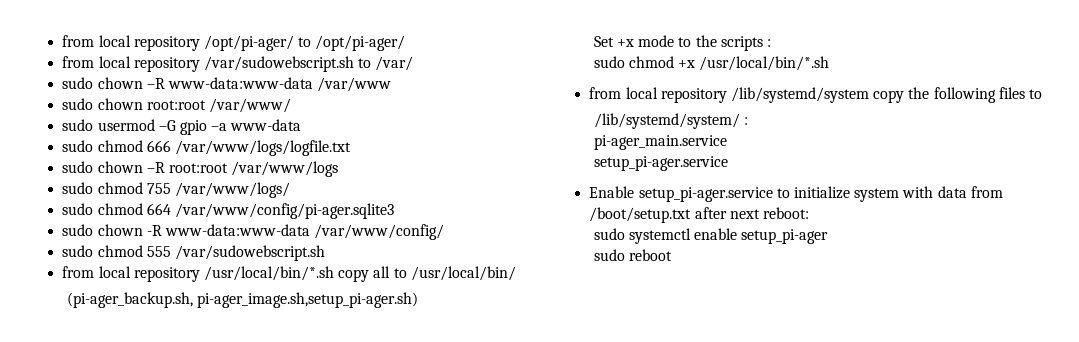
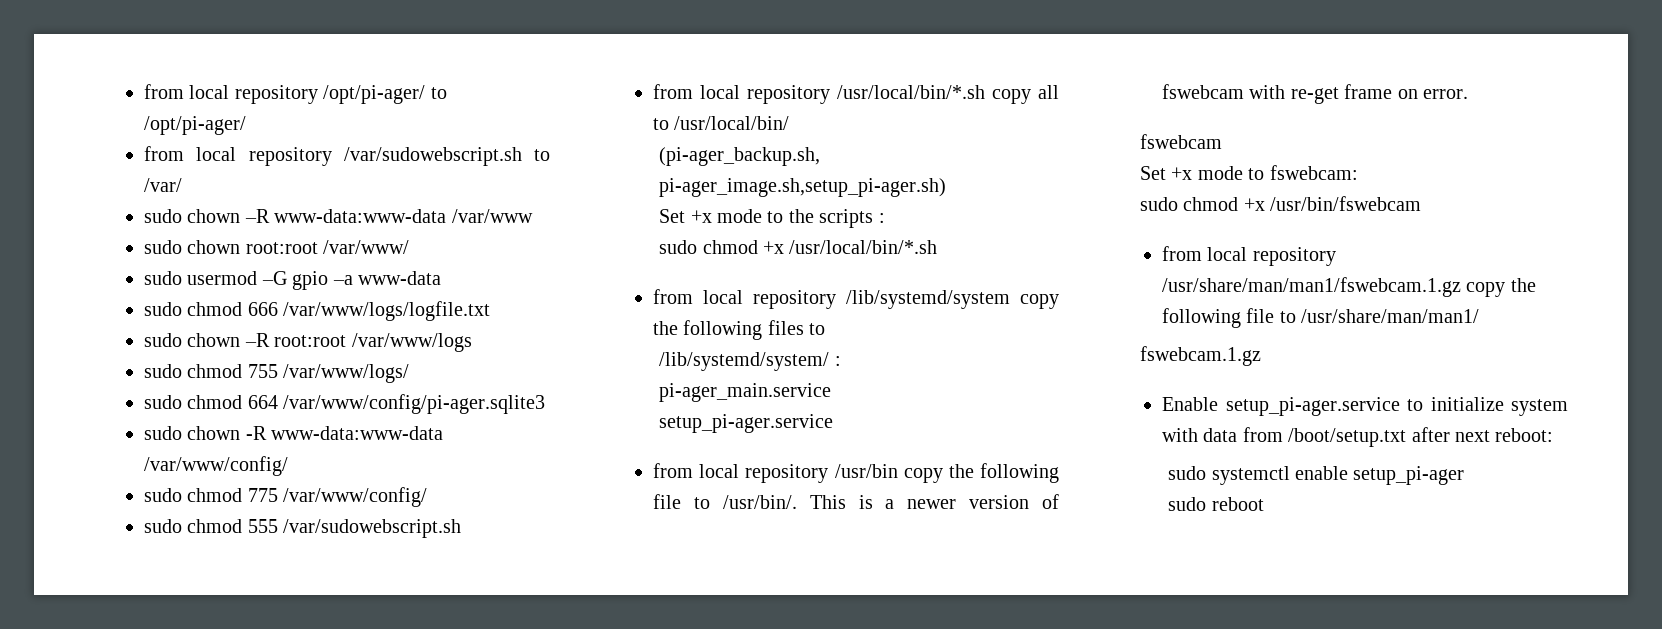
(445, 232) none -> [144,487,428,507] // sudo chmod 775 /var/www/config/
(728, 163) none -> [653,463,1059,483] [653,494,1059,509] [1162,84,1469,104] [1140,134,1223,149] [1140,165,1358,180] [1140,196,1422,211] [1162,246,1336,266] [1162,277,1536,297] [1162,308,1480,328] [1140,346,1262,366] // from local repository /usr/bin copy the following file to /usr/bin/. This is a newer version of fswebcam with re-get frame on error. // fswebcam // Set +x mode to fswebcam: // sudo chmod +x /usr/bin/fswebcam // from local repository /usr/share/man/man1/fswebcam.1.gz copy the following file to /usr/share/man/man1/ // fswebcam.1.gz

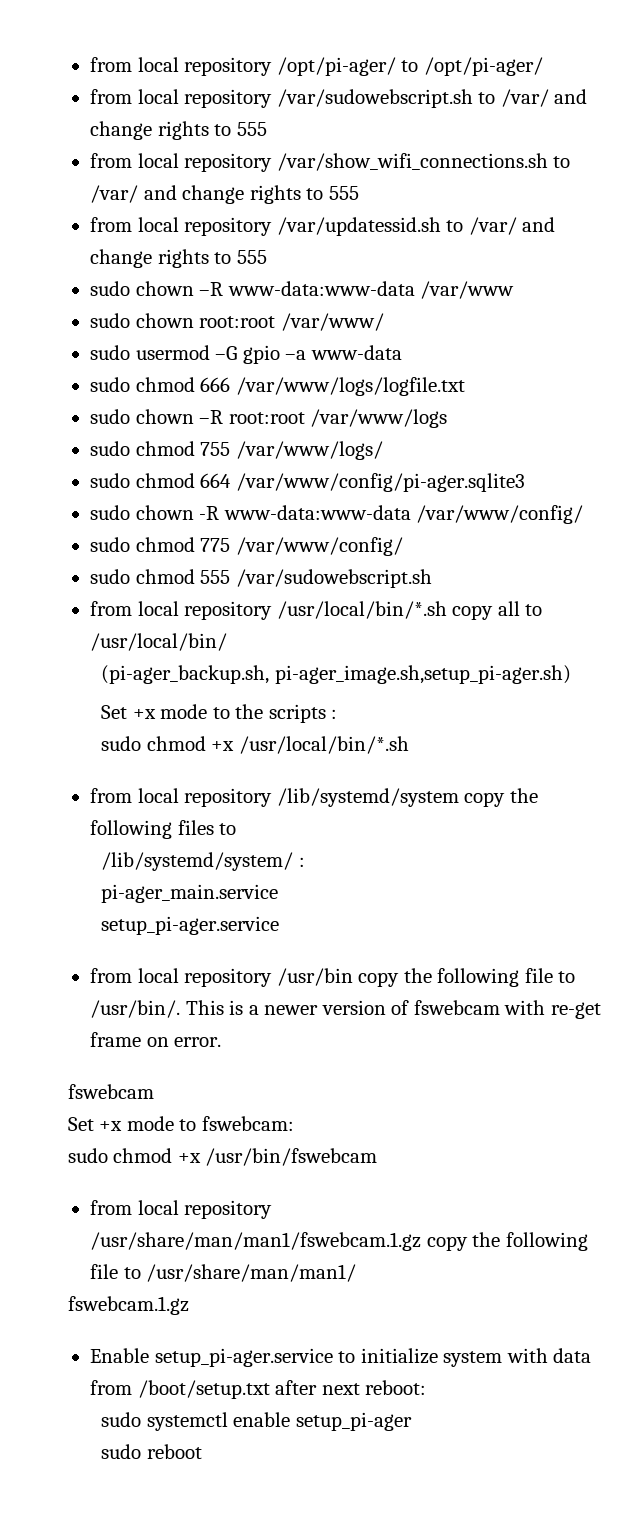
(183, 185) none -> [554,89,588,104] [90,121,267,140] [90,153,571,172] [90,185,359,204] [90,217,556,236] [90,249,267,268] and change rights to 555 // from local repository /var/show_wifi_connections.sh to /var/ and change rights to 555 // from local repository /var/updatessid.sh to /var/ and change rights to 555

